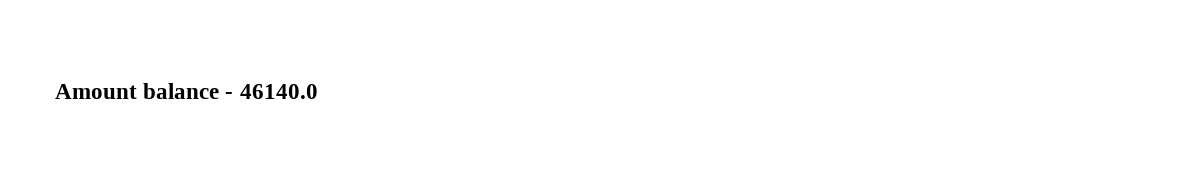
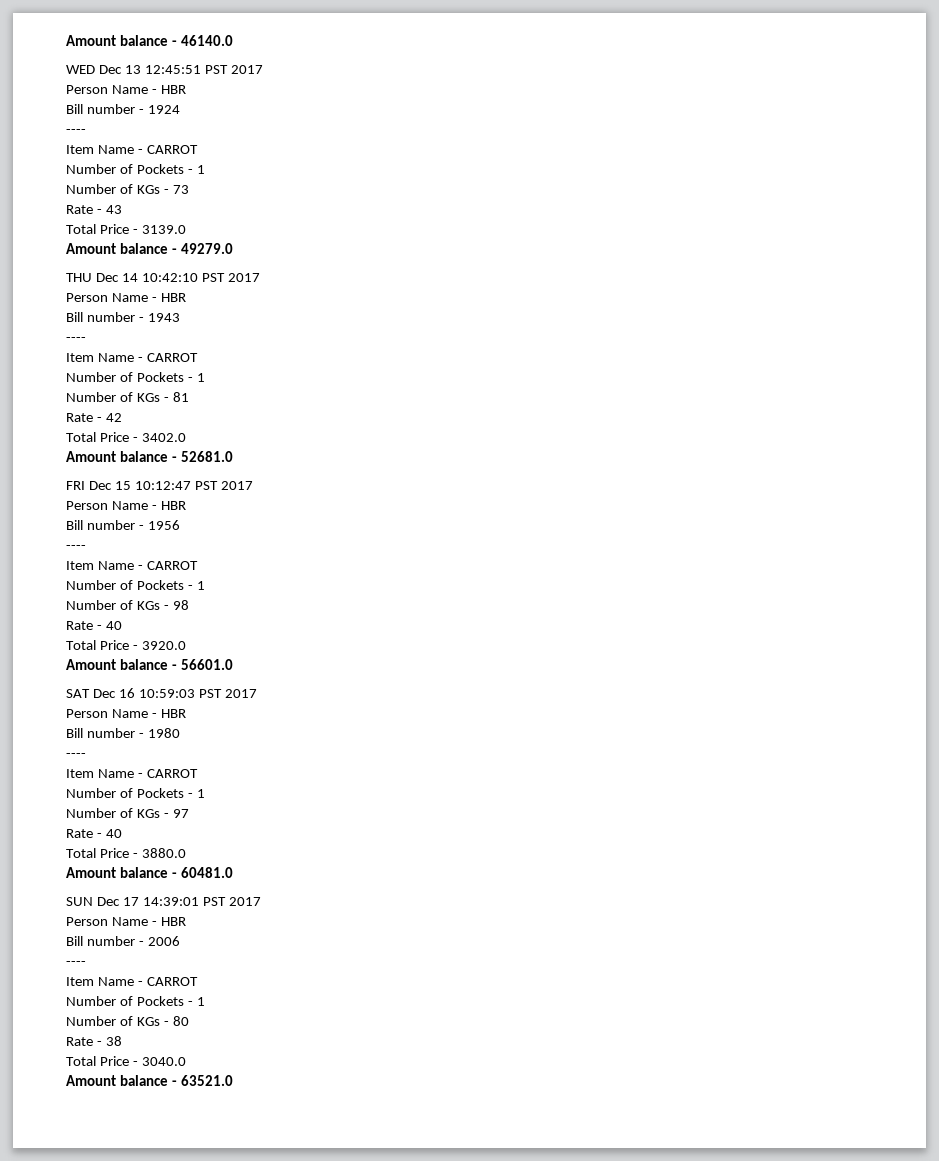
(318, 91) none -> [66,65,263,74] [66,85,186,94] [66,104,180,114] [66,129,86,134] [66,145,198,154] [66,164,205,174] [66,184,189,194] [66,205,122,214] [66,224,186,234] [66,243,233,254] [66,273,260,282] [66,293,186,302] [66,312,180,322] [66,337,86,342] [66,353,198,362] [66,372,205,382] [66,392,189,402] [66,413,122,422] [66,432,186,442] [66,451,233,462] [66,481,253,490] [66,501,186,510] [66,520,180,530] [66,545,86,550] [66,561,198,570] [66,580,205,590] [66,600,189,610] [66,621,122,630] [66,640,186,650] [66,659,233,670] [66,688,257,698] [66,709,186,718] [66,728,180,738] [66,753,86,758] [66,769,198,778] [66,788,205,798] [66,808,189,818] [66,829,122,838] [66,848,186,858] [66,867,233,878] [66,897,261,906] [66,917,186,926] [66,936,180,946] [66,961,86,966] [66,977,198,986] [66,996,205,1006] [66,1016,189,1026] [66,1036,122,1046] [66,1056,186,1066] [66,1075,233,1086] // WED Dec 13 12:45:51 PST 2017 // Person Name - HBR // Bill number - 1924 // ---- // Item Name - CARROT // Number of Pockets - 1 // Number of KGs - 73 // Rate - 43 // Total Price - 3139.0 // Amount balance - 49279.0 // THU Dec 14 10:42:10 PST 2017 // Person Name - HBR // Bill number - 1943 // ---- // Item Name - CARROT // Number of Pockets - 1 // Number of KGs - 81 // Rate - 42 // Total Price - 3402.0 // Amount balance - 52681.0 // FRI Dec 15 10:12:47 PST 2017 // Person Name - HBR // Bill number - 1956 // ---- // Item Name - CARROT // Number of Pockets - 1 // Number of KGs - 98 // Rate - 40 // Total Price - 3920.0 // Amount balance - 56601.0 // SAT Dec 16 10:59:03 PST 2017 // Person Name - HBR // Bill number - 1980 // ---- // Item Name - CARROT // Number of Pockets - 1 // Number of KGs - 97 // Rate - 40 // Total Price - 3880.0 // Amount balance - 60481.0 // SUN Dec 17 14:39:01 PST 2017 // Person Name - HBR // Bill number - 2006 // ---- // Item Name - CARROT // Number of Pockets - 1 // Number of KGs - 80 // Rate - 38 // Total Price - 3040.0 // Amount balance - 63521.0

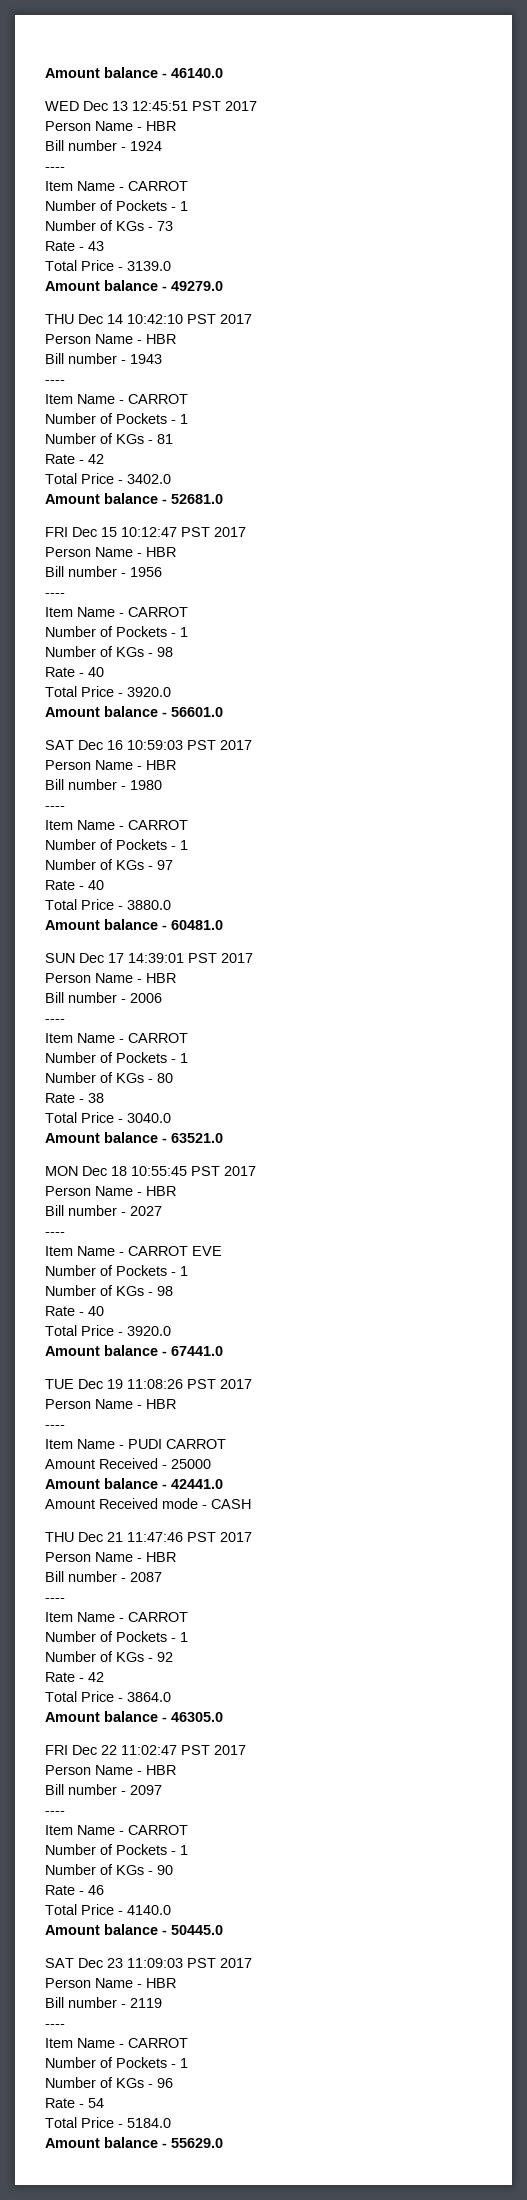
(233, 1080) none -> [45,1166,256,1176] [45,1186,176,1196] [45,1205,162,1216] [45,1232,65,1236] [45,1246,222,1256] [45,1265,188,1276] [45,1285,173,1296] [45,1306,104,1316] [45,1325,171,1336] [45,1345,223,1356] [45,1379,252,1389] [45,1399,176,1409] [45,1425,65,1429] [45,1439,226,1449] [45,1458,211,1469] [45,1478,223,1489] [45,1498,251,1509] [45,1532,252,1542] [45,1552,176,1562] [45,1571,162,1582] [45,1598,65,1602] [45,1612,188,1622] [45,1631,188,1642] [45,1651,173,1662] [45,1672,104,1682] [45,1691,171,1702] [45,1711,223,1722] [45,1745,246,1755] [45,1765,176,1775] [45,1784,162,1795] [45,1811,65,1815] [45,1825,188,1835] [45,1844,188,1855] [45,1864,173,1875] [45,1885,104,1895] [45,1904,171,1915] [45,1924,223,1935] [45,1958,252,1968] [45,1978,176,1988] [45,1997,162,2008] [45,2024,65,2028] [45,2038,188,2048] [45,2057,188,2068] [45,2077,173,2088] [45,2098,104,2108] [45,2117,171,2128] [45,2137,223,2148] // MON Dec 18 10:55:45 PST 2017 // Person Name - HBR // Bill number - 2027 // ---- // Item Name - CARROT EVE // Number of Pockets - 1 // Number of KGs - 98 // Rate - 40 // Total Price - 3920.0 // Amount balance - 67441.0 // TUE Dec 19 11:08:26 PST 2017 // Person Name - HBR // ---- // Item Name - PUDI CARROT // Amount Received - 25000 // Amount balance - 42441.0 // Amount Received mode - CASH // THU Dec 21 11:47:46 PST 2017 // Person Name - HBR // Bill number - 2087 // ---- // Item Name - CARROT // Number of Pockets - 1 // Number of KGs - 92 // Rate - 42 // Total Price - 3864.0 // Amount balance - 46305.0 // FRI Dec 22 11:02:47 PST 2017 // Person Name - HBR // Bill number - 2097 // ---- // Item Name - CARROT // Number of Pockets - 1 // Number of KGs - 90 // Rate - 46 // Total Price - 4140.0 // Amount balance - 50445.0 // SAT Dec 23 11:09:03 PST 2017 // Person Name - HBR // Bill number - 2119 // ---- // Item Name - CARROT // Number of Pockets - 1 // Number of KGs - 96 // Rate - 54 // Total Price - 5184.0 // Amount balance - 55629.0

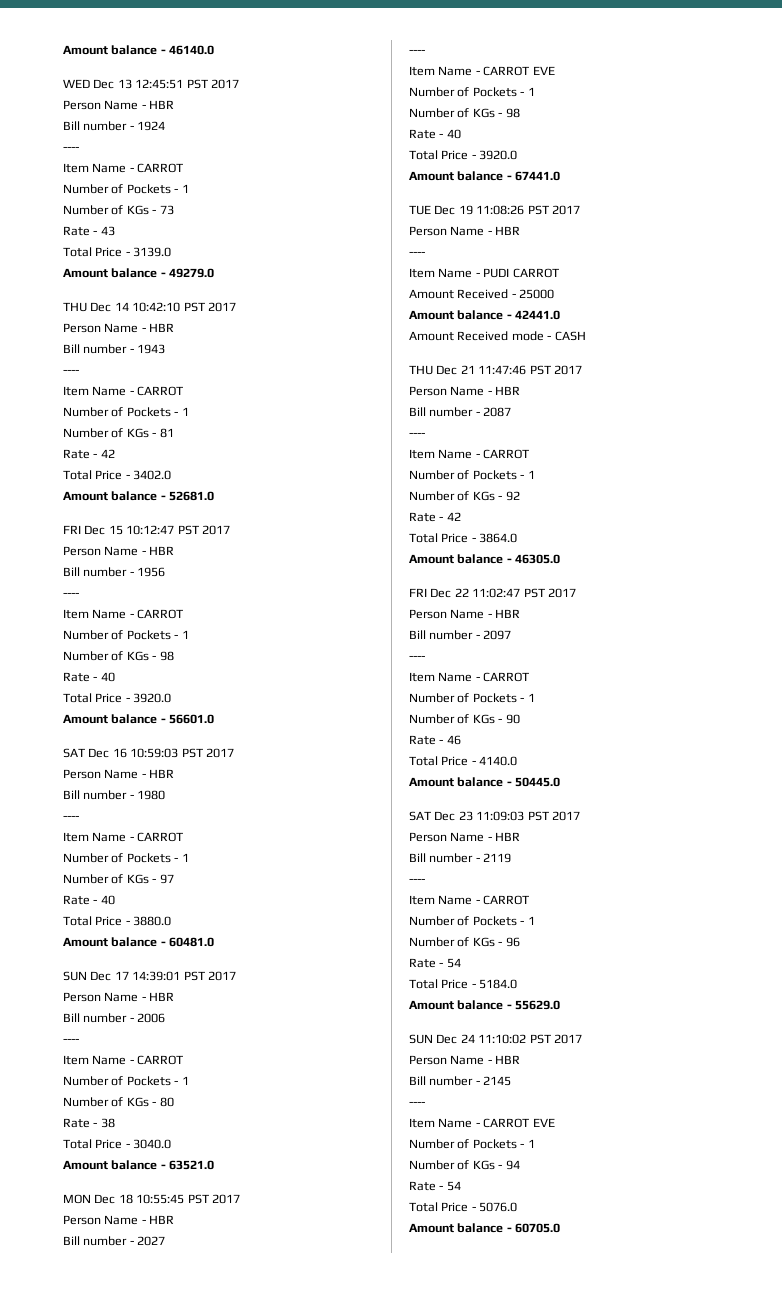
(223, 2143) none -> [409,1034,582,1044] [409,1055,521,1065] [409,1076,512,1086] [409,1101,425,1106] [409,1118,555,1128] [409,1139,535,1149] [409,1160,520,1170] [409,1181,461,1191] [409,1202,518,1212] [409,1223,561,1233] // SUN Dec 24 11:10:02 PST 2017 // Person Name - HBR // Bill number - 2145 // ---- // Item Name - CARROT EVE // Number of Pockets - 1 // Number of KGs - 94 // Rate - 54 // Total Price - 5076.0 // Amount balance - 60705.0

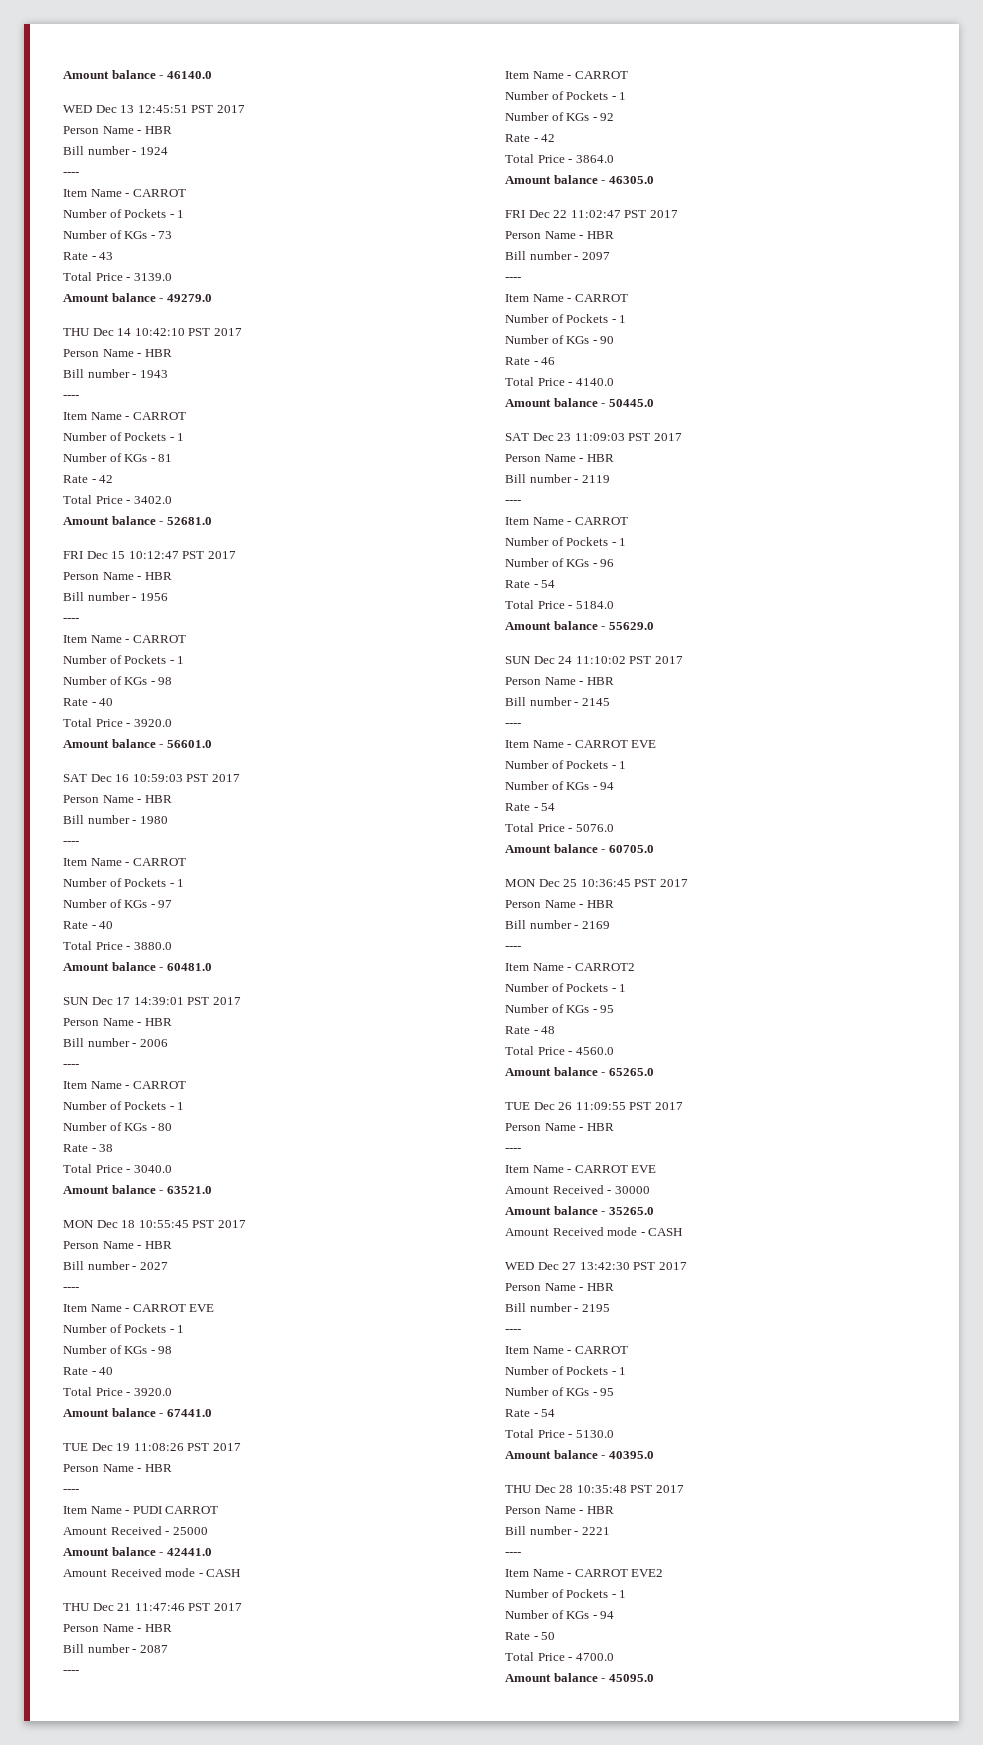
(561, 1228) none -> [505,879,688,887] [505,900,614,908] [505,920,610,929] [505,946,521,950] [505,963,635,971] [505,983,627,992] [505,1004,615,1013] [505,1026,556,1034] [505,1046,614,1055] [505,1067,654,1076] [505,1102,683,1110] [505,1123,614,1131] [505,1148,521,1152] [505,1165,657,1173] [505,1185,650,1194] [505,1206,654,1215] [505,1227,683,1236] [505,1262,687,1270] [505,1283,614,1291] [505,1303,610,1312] [505,1329,521,1333] [505,1346,628,1354] [505,1366,627,1375] [505,1387,615,1396] [505,1409,556,1417] [505,1429,614,1438] [505,1450,654,1459] [505,1485,684,1493] [505,1506,614,1514] [505,1526,610,1535] [505,1552,521,1556] [505,1569,664,1577] [505,1589,627,1598] [505,1610,615,1619] [505,1632,556,1640] [505,1652,614,1661] [505,1673,654,1682] // MON Dec 25 10:36:45 PST 2017 // Person Name - HBR // Bill number - 2169 // ---- // Item Name - CARROT2 // Number of Pockets - 1 // Number of KGs - 95 // Rate - 48 // Total Price - 4560.0 // Amount balance - 65265.0 // TUE Dec 26 11:09:55 PST 2017 // Person Name - HBR // ---- // Item Name - CARROT EVE // Amount Received - 30000 // Amount balance - 35265.0 // Amount Received mode - CASH // WED Dec 27 13:42:30 PST 2017 // Person Name - HBR // Bill number - 2195 // ---- // Item Name - CARROT // Number of Pockets - 1 // Number of KGs - 95 // Rate - 54 // Total Price - 5130.0 // Amount balance - 40395.0 // THU Dec 28 10:35:48 PST 2017 // Person Name - HBR // Bill number - 2221 // ---- // Item Name - CARROT EVE2 // Number of Pockets - 1 // Number of KGs - 94 // Rate - 50 // Total Price - 4700.0 // Amount balance - 45095.0

